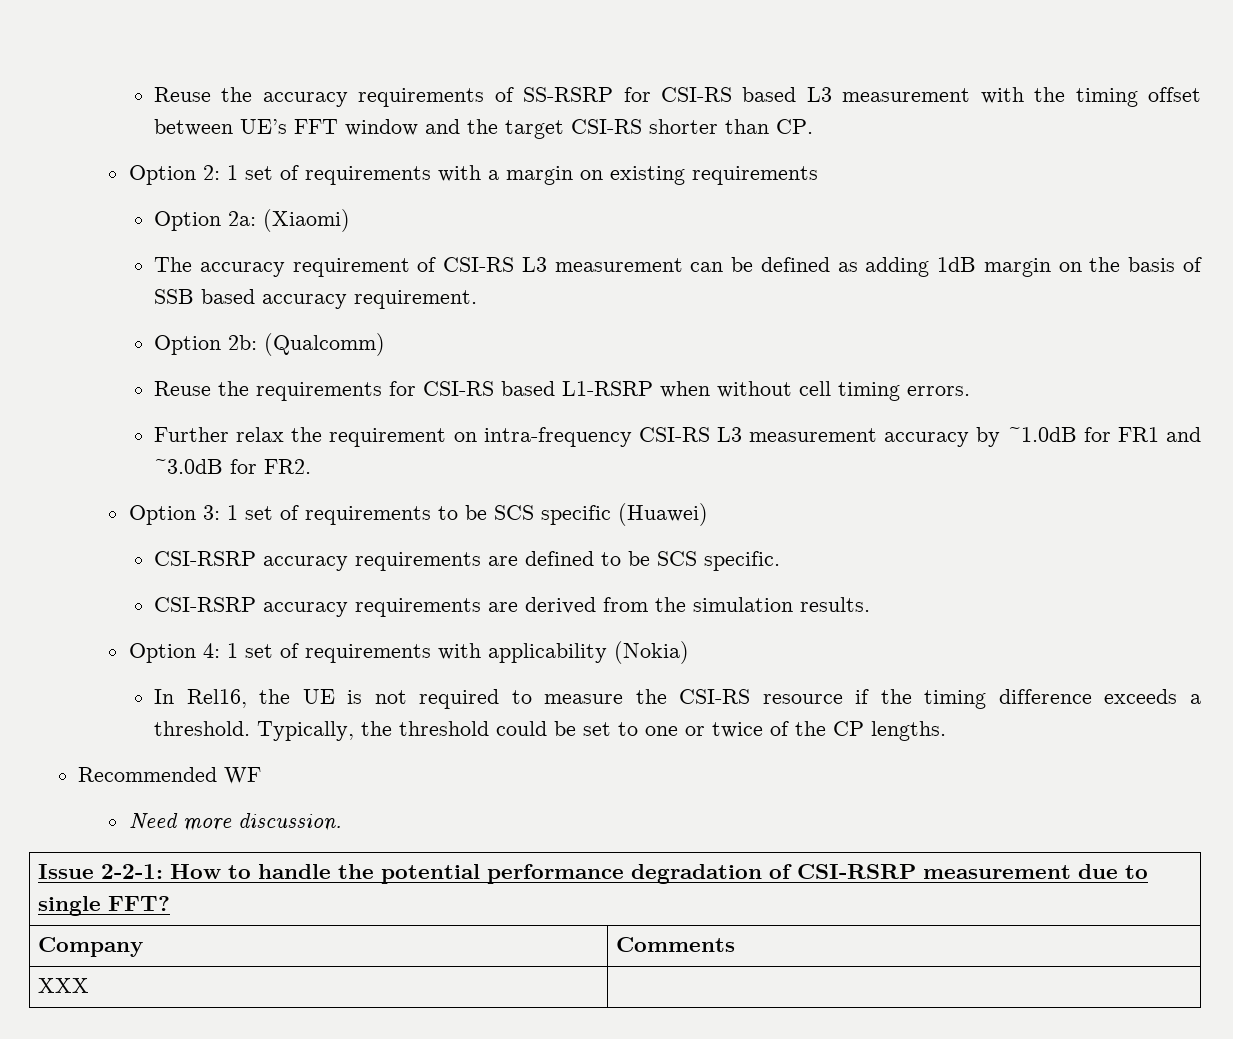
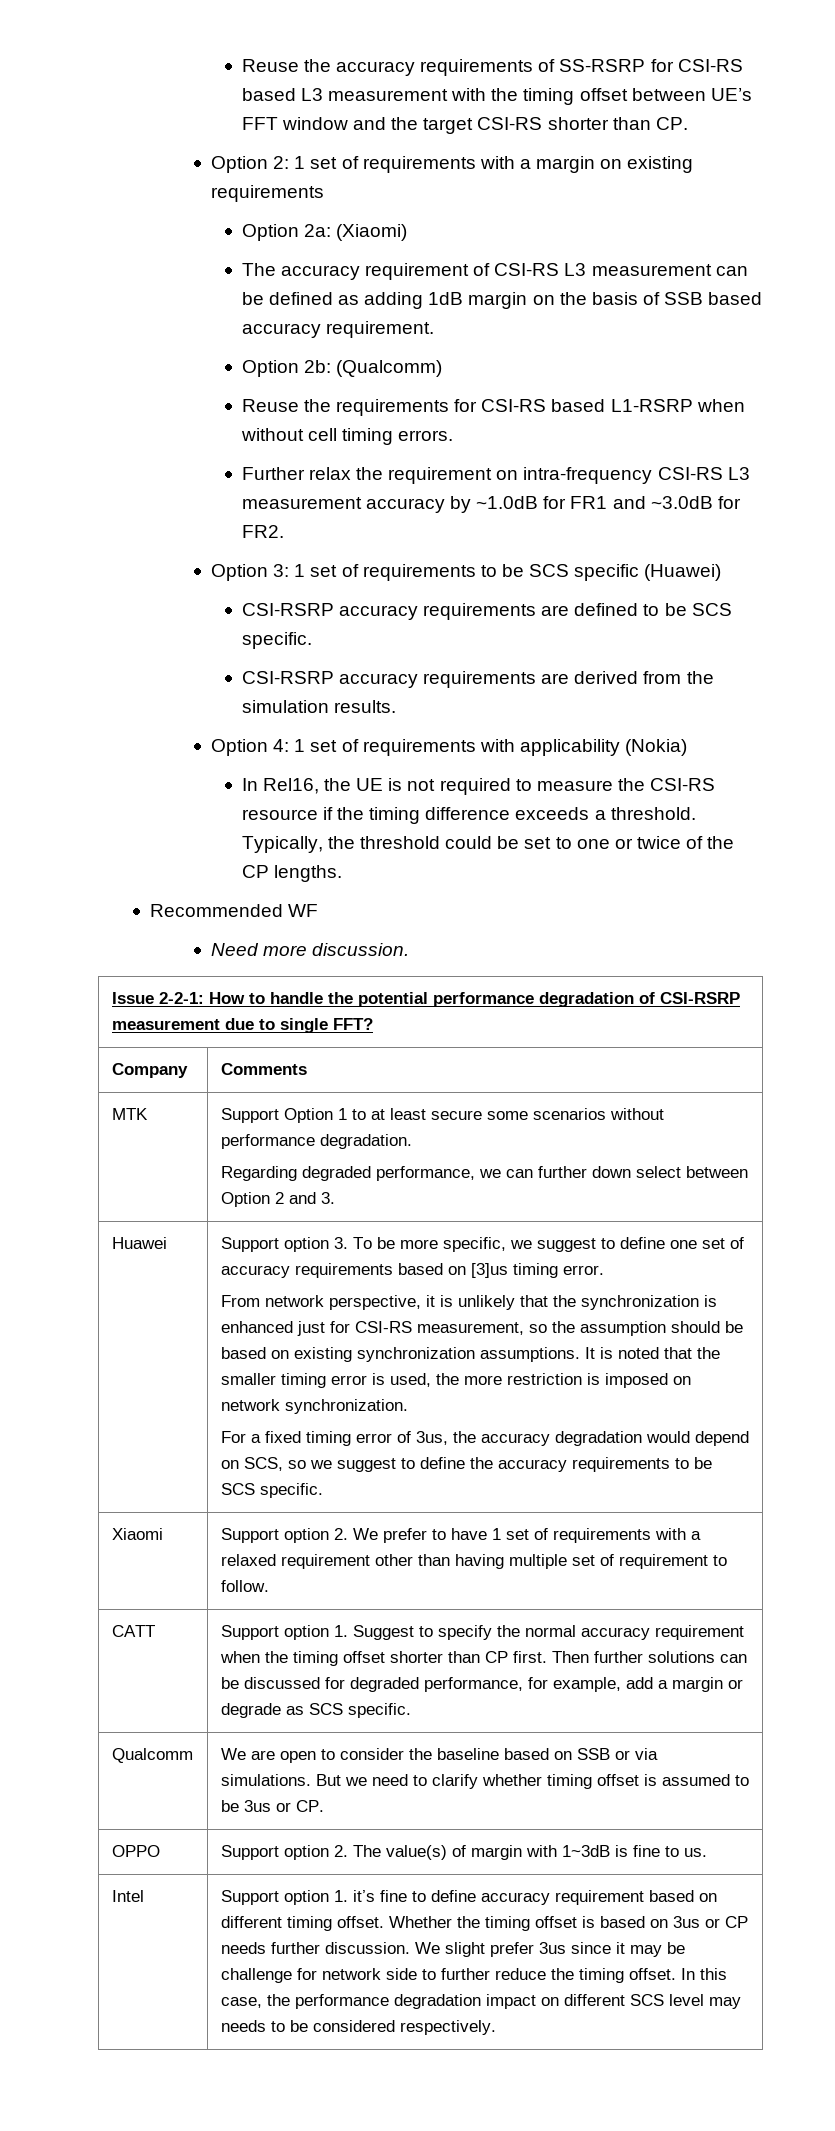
[37,978,89,993] XXX | -> [111,1108,148,1120] [220,1108,664,1123] [220,1134,412,1149] [220,1166,748,1181] [220,1192,335,1207] [111,1237,167,1249] [220,1237,744,1252] [220,1263,604,1278] [220,1295,717,1310] [220,1321,743,1336] [220,1347,720,1362] [220,1373,691,1388] [220,1399,408,1414] [220,1431,749,1446] [220,1457,712,1472] [220,1483,323,1498] [111,1528,163,1540] [220,1528,701,1543] [220,1554,727,1569] [220,1580,269,1592] [111,1625,155,1637] [220,1625,744,1640] [219,1651,747,1666] [220,1677,743,1692] [220,1703,411,1718] [111,1748,193,1763] [220,1748,658,1763] [220,1774,749,1789] [220,1800,324,1812] [111,1845,160,1857] [220,1845,707,1860] [111,1890,144,1902] [220,1890,717,1905] [220,1916,748,1931] [220,1942,685,1957] [220,1968,727,1983] [220,1994,741,2009] [220,2020,496,2035] MTK | Support Option 1 to at least secure some scenarios without performance degradation. // Regarding degraded performance, we can further down select between Option 2 and 3. // Huawei | Support option 3. To be more specific, we suggest to define one set of accuracy requirements based on [3]us timing error. // From network perspective, it is unlikely that the synchronization is enhanced just for CSI-RS measurement, so the assumption should be based on existing synchronization assumptions. It is noted that the smaller timing error is used, the more restriction is imposed on network synchronization. // For a fixed timing error of 3us, the accuracy degradation would depend on SCS, so we suggest to define the accuracy requirements to be SCS specific. // Xiaomi | Support option 2. We prefer to have 1 set of requirements with a relaxed requirement other than having multiple set of requirement to follow. // CATT | Support option 1. Suggest to specify the normal accuracy requirement when the timing offset shorter than CP first. Then further solutions can be discussed for degraded performance, for example, add a margin or degrade as SCS specific. // Qualcomm | We are open to consider the baseline based on SSB or via simulations. But we need to clarify whether timing offset is assumed to be 3us or CP. // OPPO | Support option 2. The value(s) of margin with 1~3dB is fine to us. // Intel | Support option 1. it’s fine to define accuracy requirement based on different timing offset. Whether the timing offset is based on 3us or CP needs further discussion. We slight prefer 3us since it may be challenge for network side to further reduce the timing offset. In this case, the performance degradation impact on different SCS level may needs to be considered respectively.

